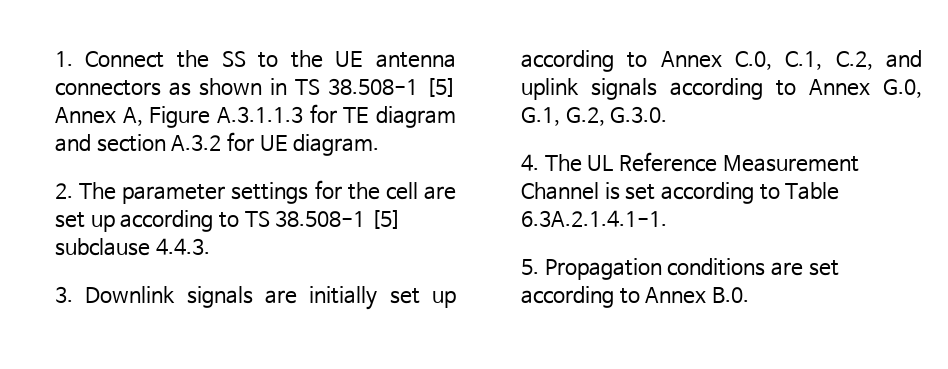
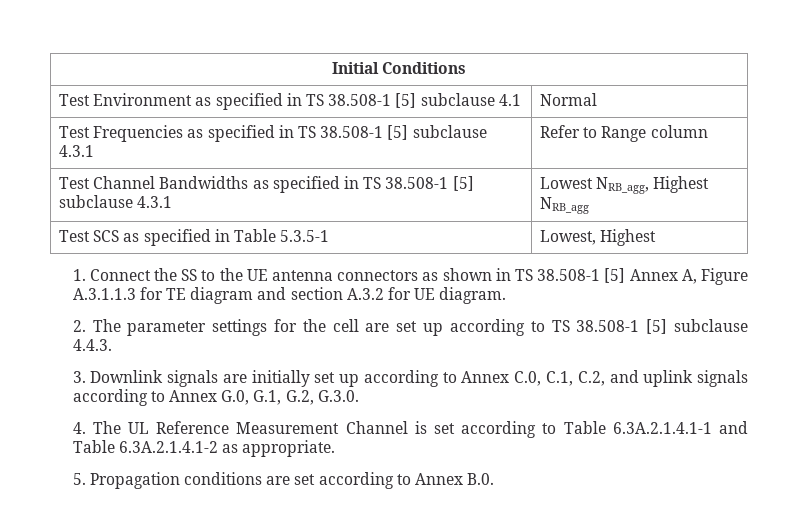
(54, 59) none -> [331,62,467,74] [59,93,521,110] [540,93,598,106] [59,125,487,142] [59,145,95,157] [540,125,708,142] [59,176,474,193] [59,195,173,208] [540,176,710,194] [540,197,590,214] [59,229,330,246] [540,229,657,246] Initial Conditions // Test Environment as specified in TS 38.508-1 [5] subclause 4.1 | Normal // Test Frequencies as specified in TS 38.508-1 [5] subclause 4.3.1 | Refer to Range column // Test Channel Bandwidths as specified in TS 38.508-1 [5] subclause 4.3.1 | Lowest NRB_agg, Highest NRB_agg // Test SCS as specified in Table 5.3.5-1 | Lowest, Highest //
[520,210,667,227] 6.3A.2.1.4.1-1. -> [612,421,748,434] [72,440,336,457] 6.3A.2.1.4.1-1 and Table 6.3A.2.1.4.1-2 as appropriate.

